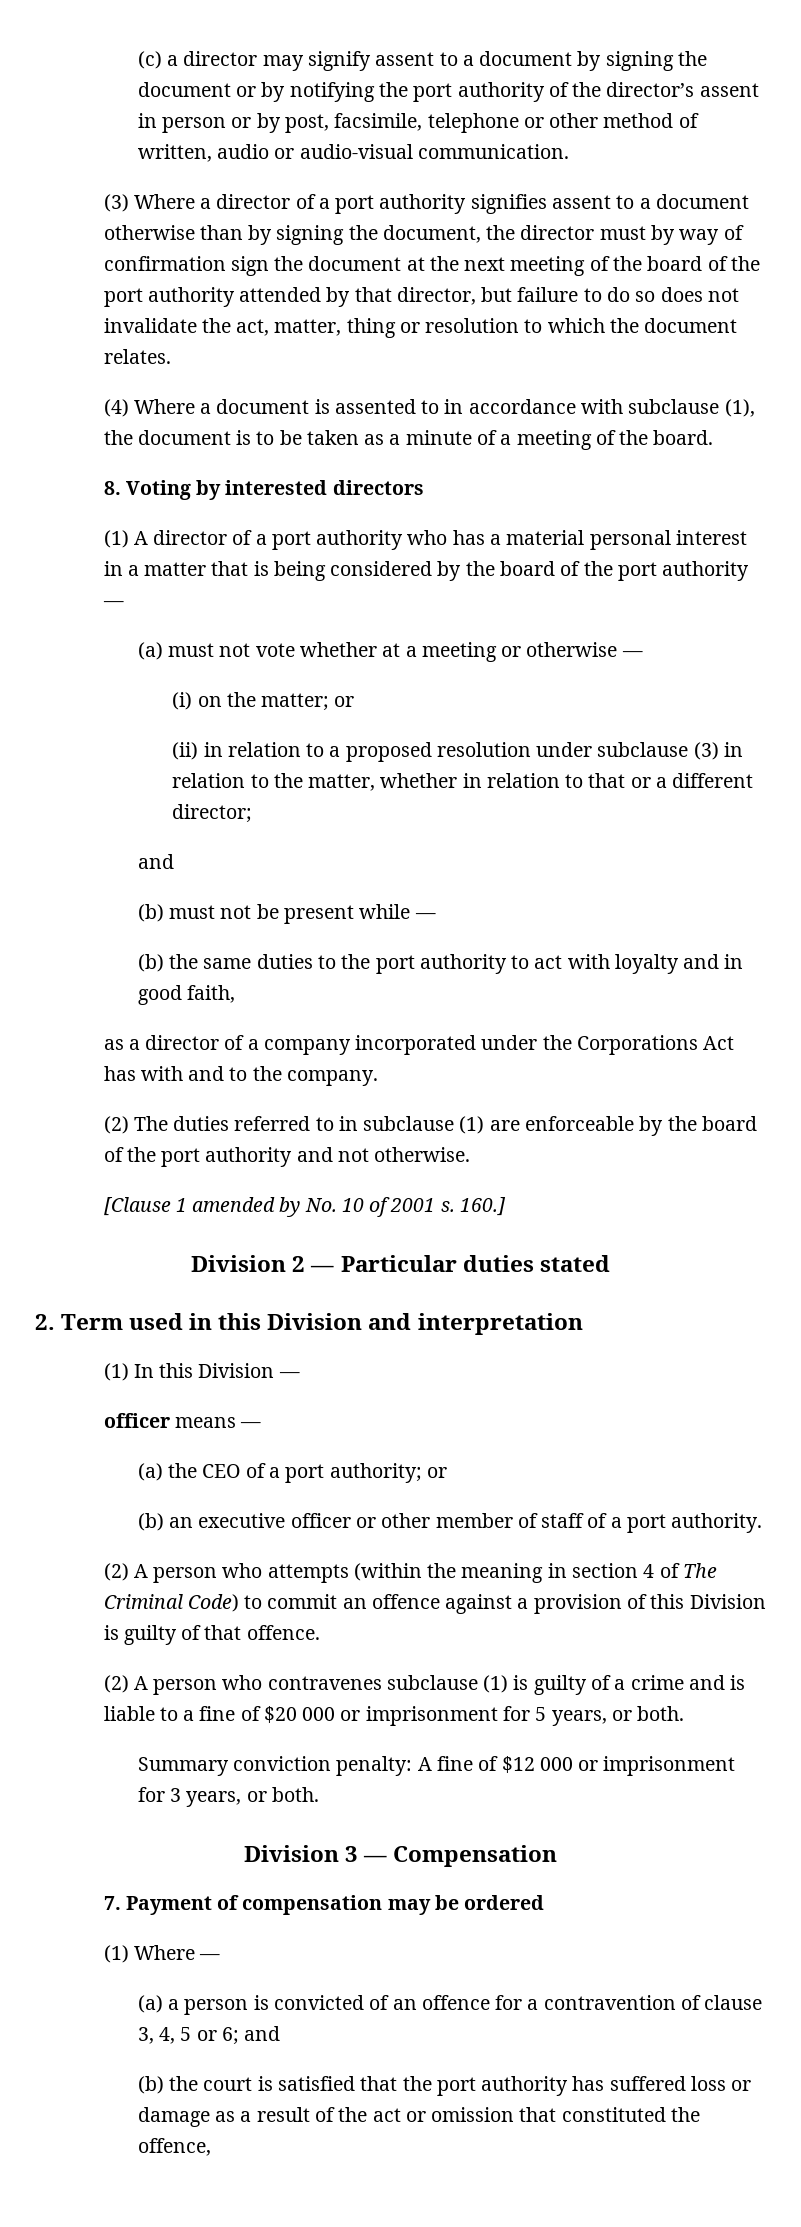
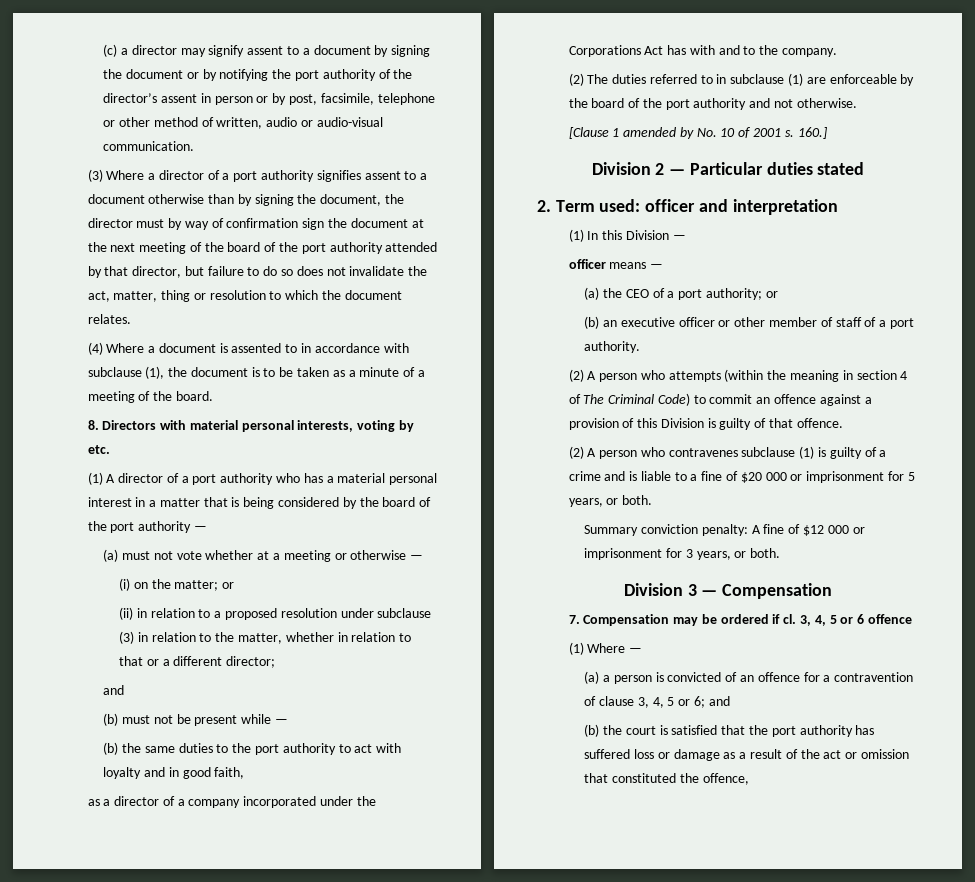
[125,480,424,500] Voting by interested directors -> [102,420,415,432] [87,445,110,454] Directors with material personal interests, voting by etc.
[129,1313,363,1330] used in this Division -> [599,199,696,212] used: officer
[125,1895,383,1915] Payment of compensation -> [583,614,670,626] Compensation
(545, 1902) none -> [772,614,912,626] if cl. 3, 4, 5 or 6 offence

